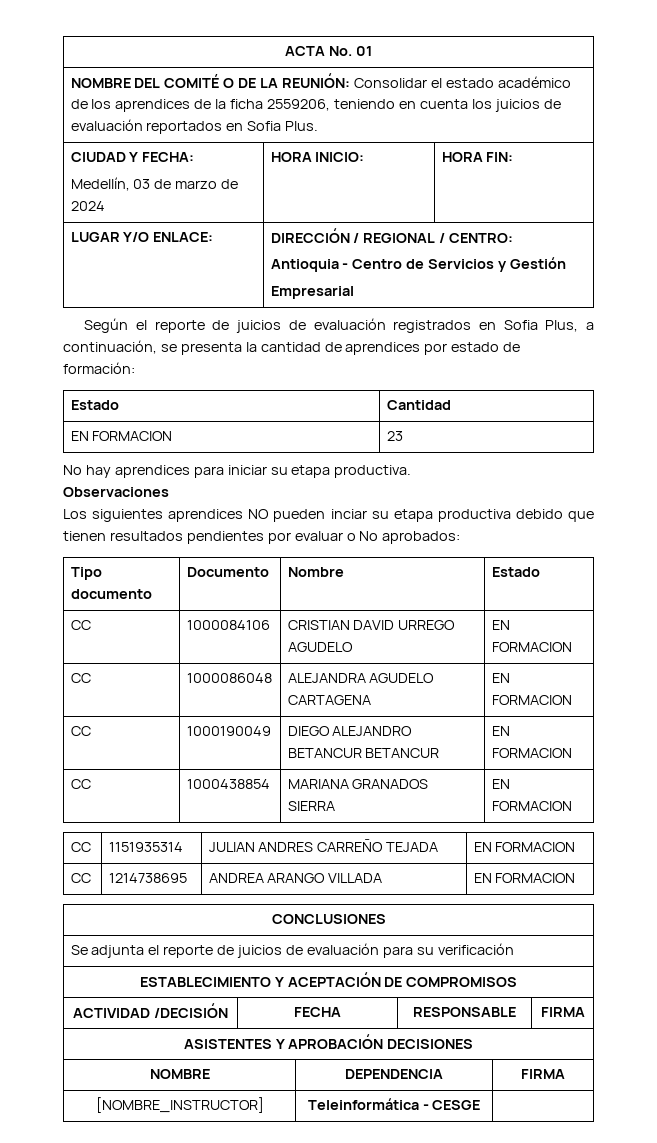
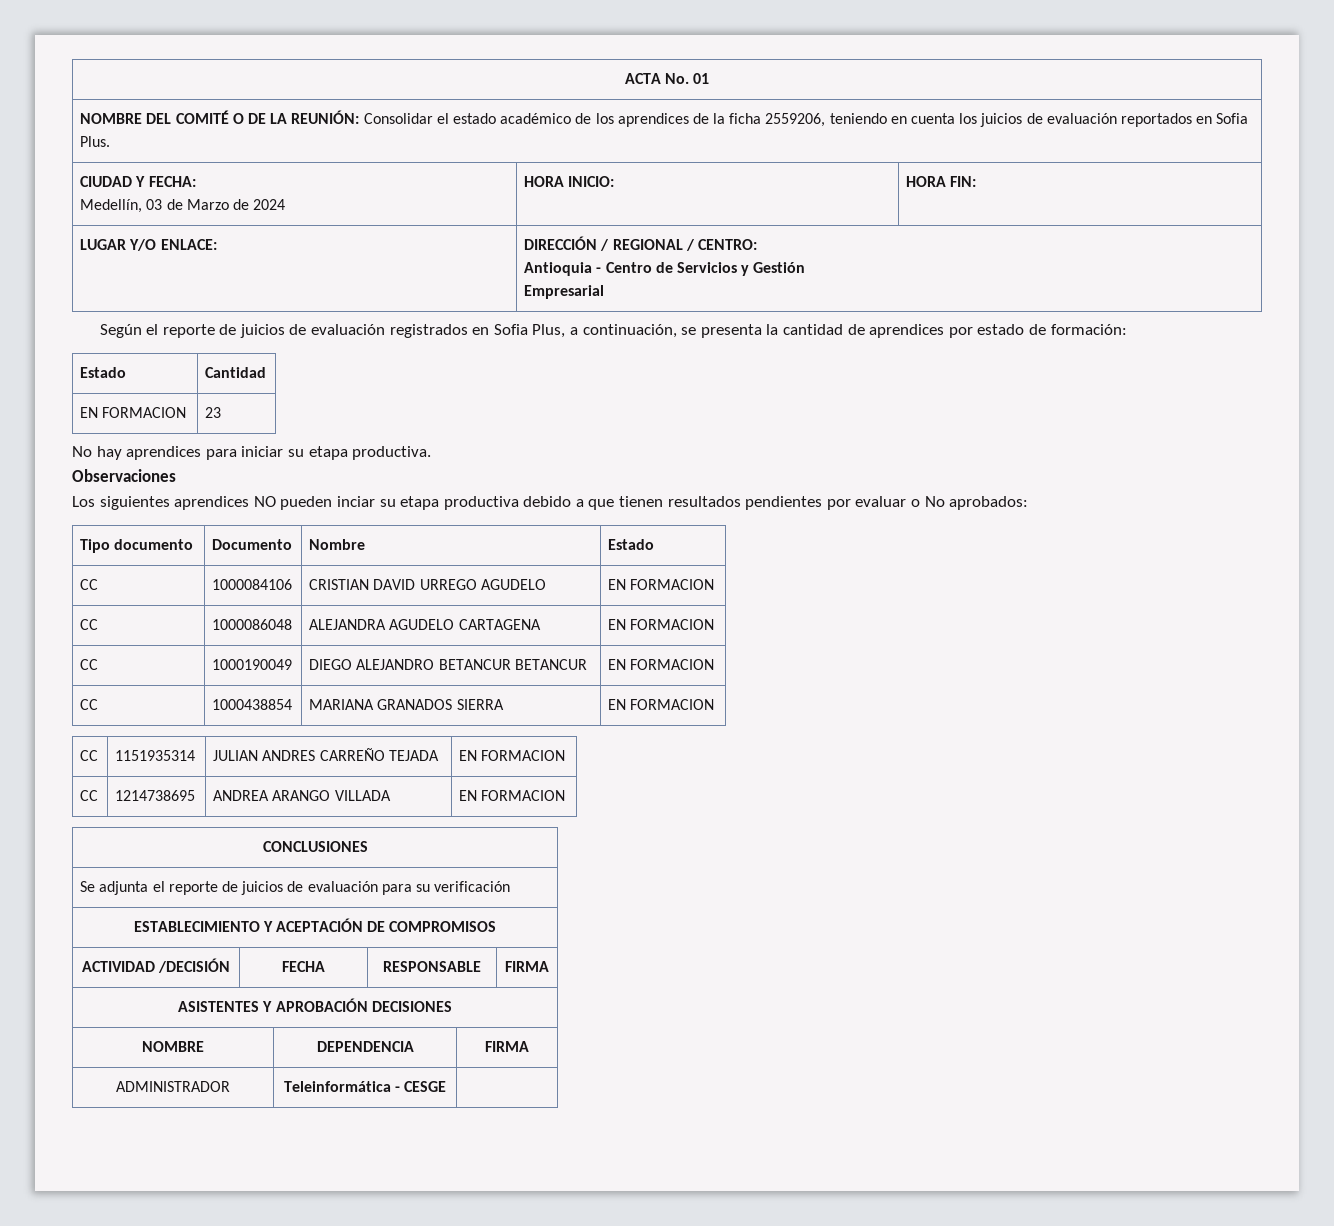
[175,180,218,189] marzo -> [186,199,229,210] Marzo
(563, 514) none -> [575,499,584,507] a
[95,1097,264,1113] [NOMBRE_INSTRUCTOR] -> [116,1081,230,1092] ADMINISTRADOR

